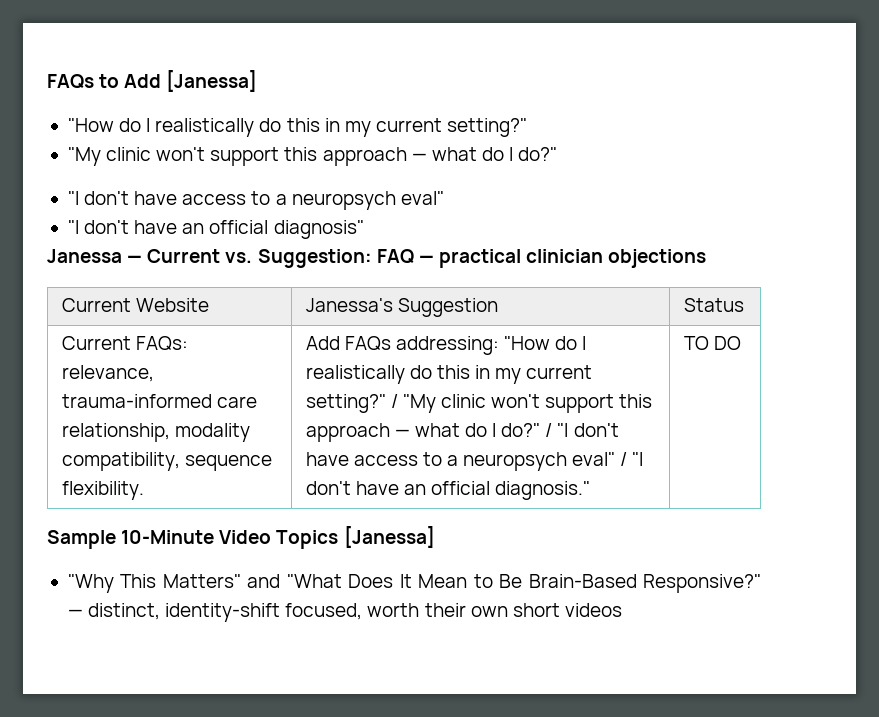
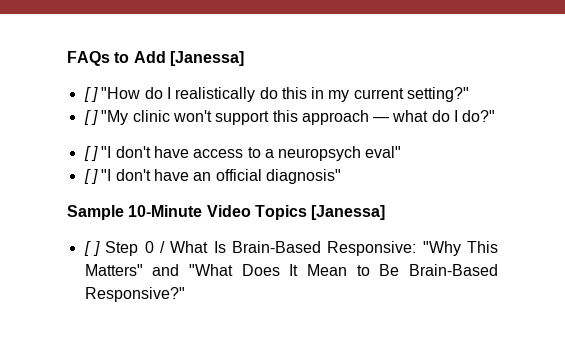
(258, 81) none -> [83,87,98,102] [ ]
(528, 127) none -> [83,110,98,125] [ ]
(558, 154) none -> [83,146,98,161] [ ]
(444, 198) none -> [83,169,98,184] [ ]
[47,249,707,268] [61,298,209,312] [305,298,498,317] [683,298,744,312] [61,336,188,351] [61,365,154,382] [61,394,257,408] [61,423,250,442] [61,452,272,471] [61,481,144,500] [305,336,587,355] [305,365,593,384] [305,394,653,413] [305,423,619,442] [305,452,644,471] [305,481,591,500] [683,336,741,350] // Janessa — Current vs. Suggestion: FAQ — practical clinician objections // Current Website | Janessa's Suggestion | Status // Current FAQs: relevance, trauma-informed care relationship, modality compatibility, sequence flexibility. | Add FAQs addressing: "How do I realistically do this in my current setting?" / "My clinic won't support this approach — what do I do?" / "I don't have access to a neuropsych eval" / "I don't have an official diagnosis." | TO DO -> (341, 176) none
(435, 537) none -> [83,241,417,256] [ ] Step 0 / What Is Brain-Based Responsive:
[67,603,622,622] — distinct, identity-shift focused, worth their own short videos -> (185, 294) none

